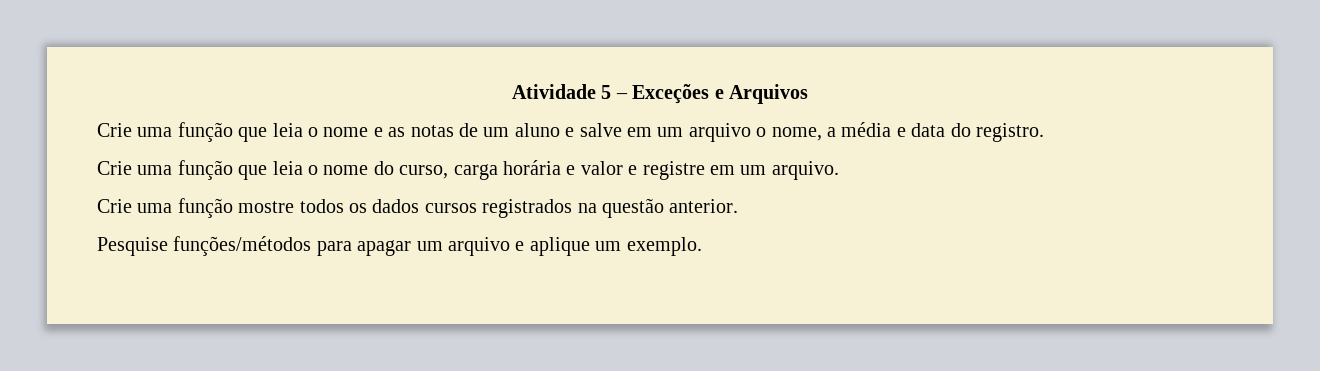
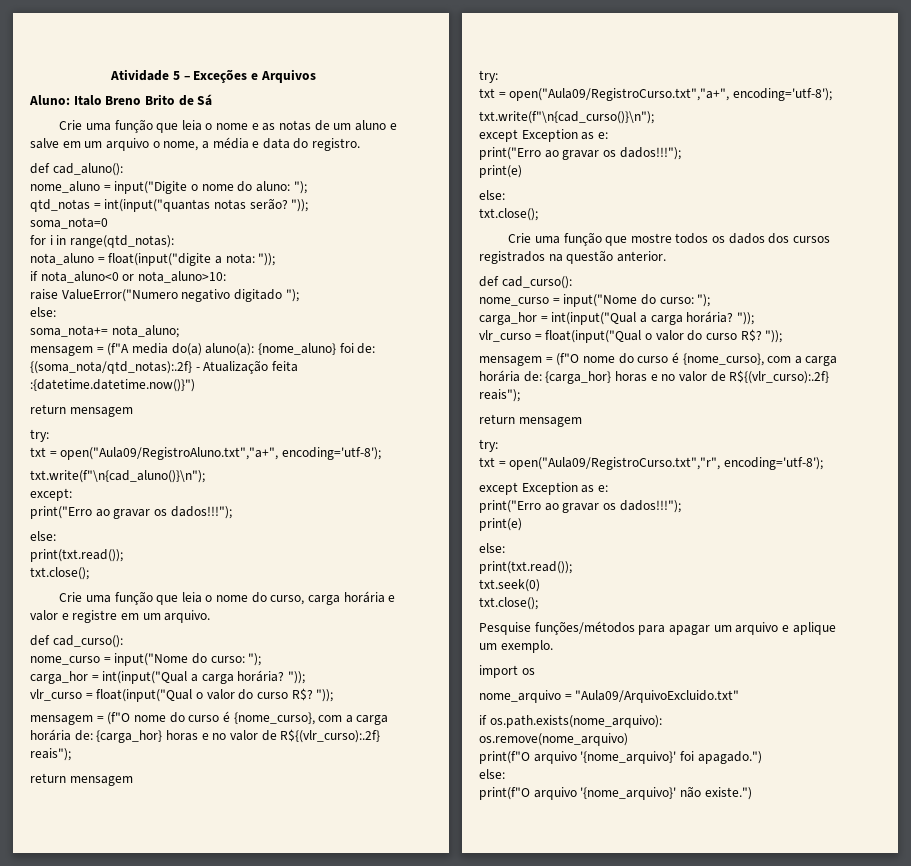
(808, 94) none -> [29,94,213,106] // Aluno: Italo Breno Brito de Sá
(1044, 132) none -> [30,163,123,176] [30,181,307,194] [30,198,309,212] [30,217,108,229] [30,235,174,248] [30,253,276,266] [30,271,226,283] [30,289,299,302] [30,307,56,317] [30,325,179,338] [30,343,376,356] [30,360,298,374] [30,379,195,392] [30,404,133,417] [30,429,49,442] [30,447,381,460] [30,470,205,483] [30,488,72,501] [30,506,232,519] [30,531,56,541] [30,549,123,562] [30,567,89,580] // def cad_aluno(): // nome_aluno = input("Digite o nome do aluno: "); // qtd_notas = int(input("quantas notas serão? ")); // soma_nota=0 // for i in range(qtd_notas): // nota_aluno = float(input("digite a nota: ")); // if nota_aluno<0 or nota_aluno>10: // raise ValueError("Numero negativo digitado "); // else: // soma_nota+= nota_aluno; // mensagem = (f"A media do(a) aluno(a): {nome_aluno} foi de: {(soma_nota/qtd_notas):.2f} - Atualização feita :{datetime.datetime.now()}") // return mensagem // try: // txt = open("Aula09/RegistroAluno.txt","a+", encoding='utf-8'); // txt.write(f"\n{cad_aluno()}\n"); // except: // print("Erro ao gravar os dados!!!"); // else: // print(txt.read()); // txt.close();
[97,198,233,218] // Crie uma função -> [30,635,123,648] [30,653,262,666] [30,670,305,684] [30,688,334,702] [30,711,389,725] [30,729,381,743] [30,748,71,761] [30,773,133,786] [479,70,498,83] [479,88,832,101] [479,111,654,124] [479,129,608,142] [479,147,681,160] [479,165,522,178] [479,190,505,200] [479,208,538,221] [508,232,628,246] // def cad_curso(): // nome_curso = input("Nome do curso: "); // carga_hor = int(input("Qual a carga horária? ")); // vlr_curso = float(input("Qual o valor do curso R$? ")); // mensagem = (f"O nome do curso é {nome_curso}, com a carga horária de: {carga_hor} horas e no valor de R${(vlr_curso):.2f} reais"); // return mensagem // try: // txt = open("Aula09/RegistroCurso.txt","a+", encoding='utf-8'); // txt.write(f"\n{cad_curso()}\n"); // except Exception as e: // print("Erro ao gravar os dados!!!"); // print(e) // else: // txt.close(); // Crie uma função que
(420, 206) none -> [768,233,790,244] dos
(739, 206) none -> [479,276,572,289] [479,294,711,307] [479,311,754,325] [479,329,783,343] [479,352,838,366] [479,370,830,384] [479,389,520,402] [479,414,582,427] [479,439,498,452] [479,457,823,470] [479,482,608,495] [479,500,681,513] [479,518,522,531] [479,543,505,553] [479,561,572,574] [479,579,540,592] [479,597,538,610] // def cad_curso(): // nome_curso = input("Nome do curso: "); // carga_hor = int(input("Qual a carga horária? ")); // vlr_curso = float(input("Qual o valor do curso R$? ")); // mensagem = (f"O nome do curso é {nome_curso}, com a carga horária de: {carga_hor} horas e no valor de R${(vlr_curso):.2f} reais"); // return mensagem // try: // txt = open("Aula09/RegistroCurso.txt","r", encoding='utf-8'); // except Exception as e: // print("Erro ao gravar os dados!!!"); // print(e) // else: // print(txt.read()); // txt.seek(0) // txt.close();
(702, 246) none -> [479,665,535,678] [479,690,740,703] [479,715,662,728] [479,733,628,746] [479,751,762,764] [479,769,505,779] [479,786,752,800] // import os // nome_arquivo = "Aula09/ArquivoExcluido.txt" // if os.path.exists(nome_arquivo): // os.remove(nome_arquivo) // print(f"O arquivo '{nome_arquivo}' foi apagado.") // else: // print(f"O arquivo '{nome_arquivo}' não existe.")

